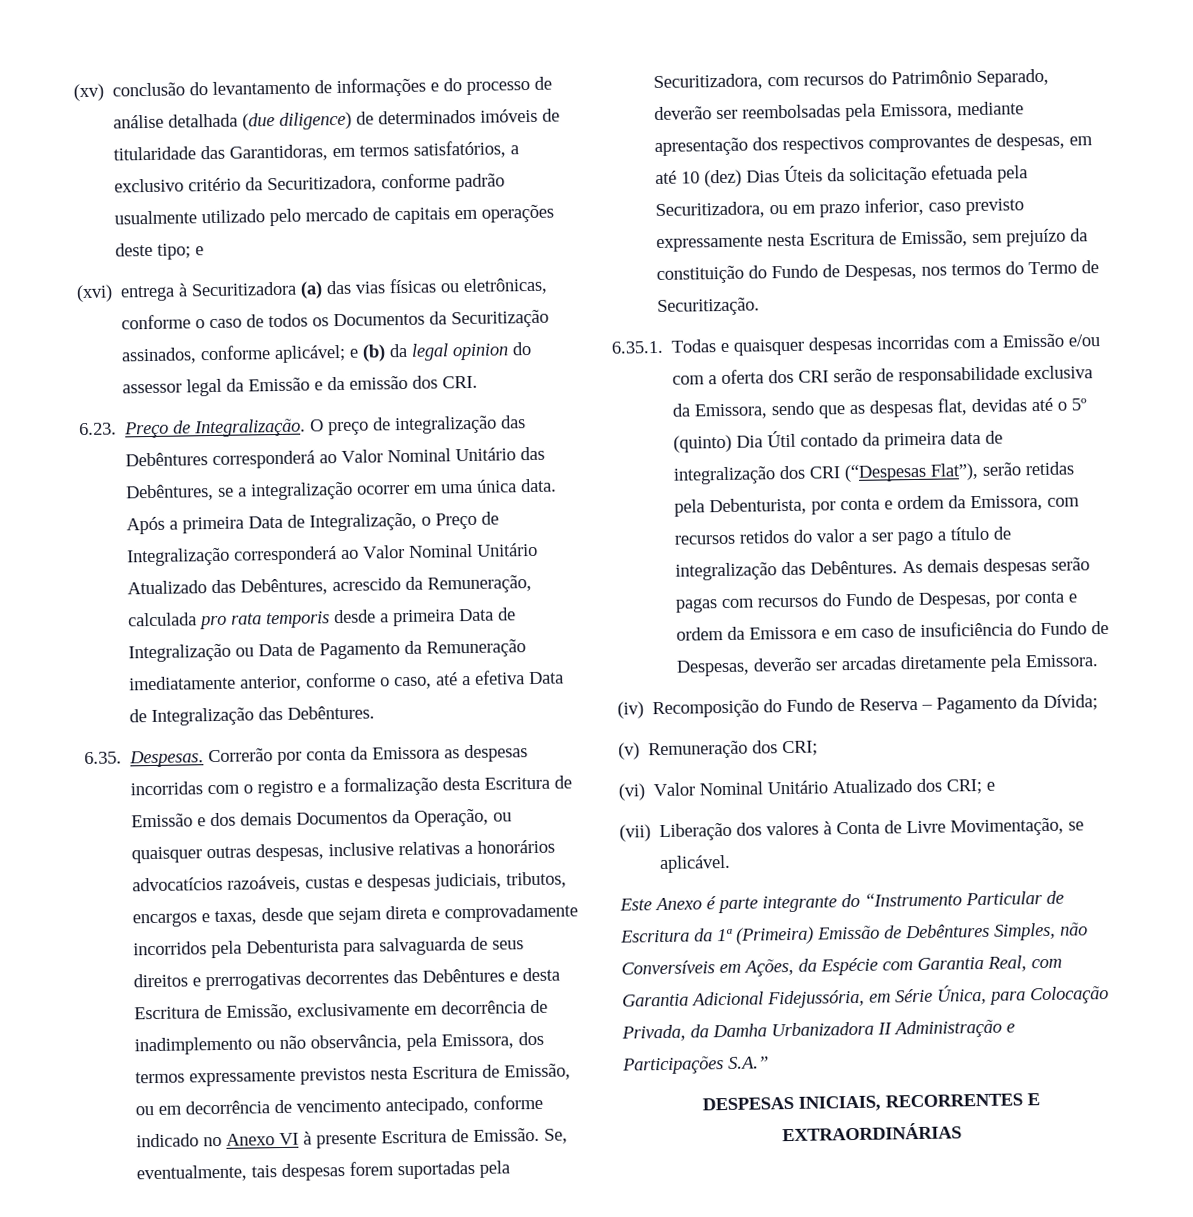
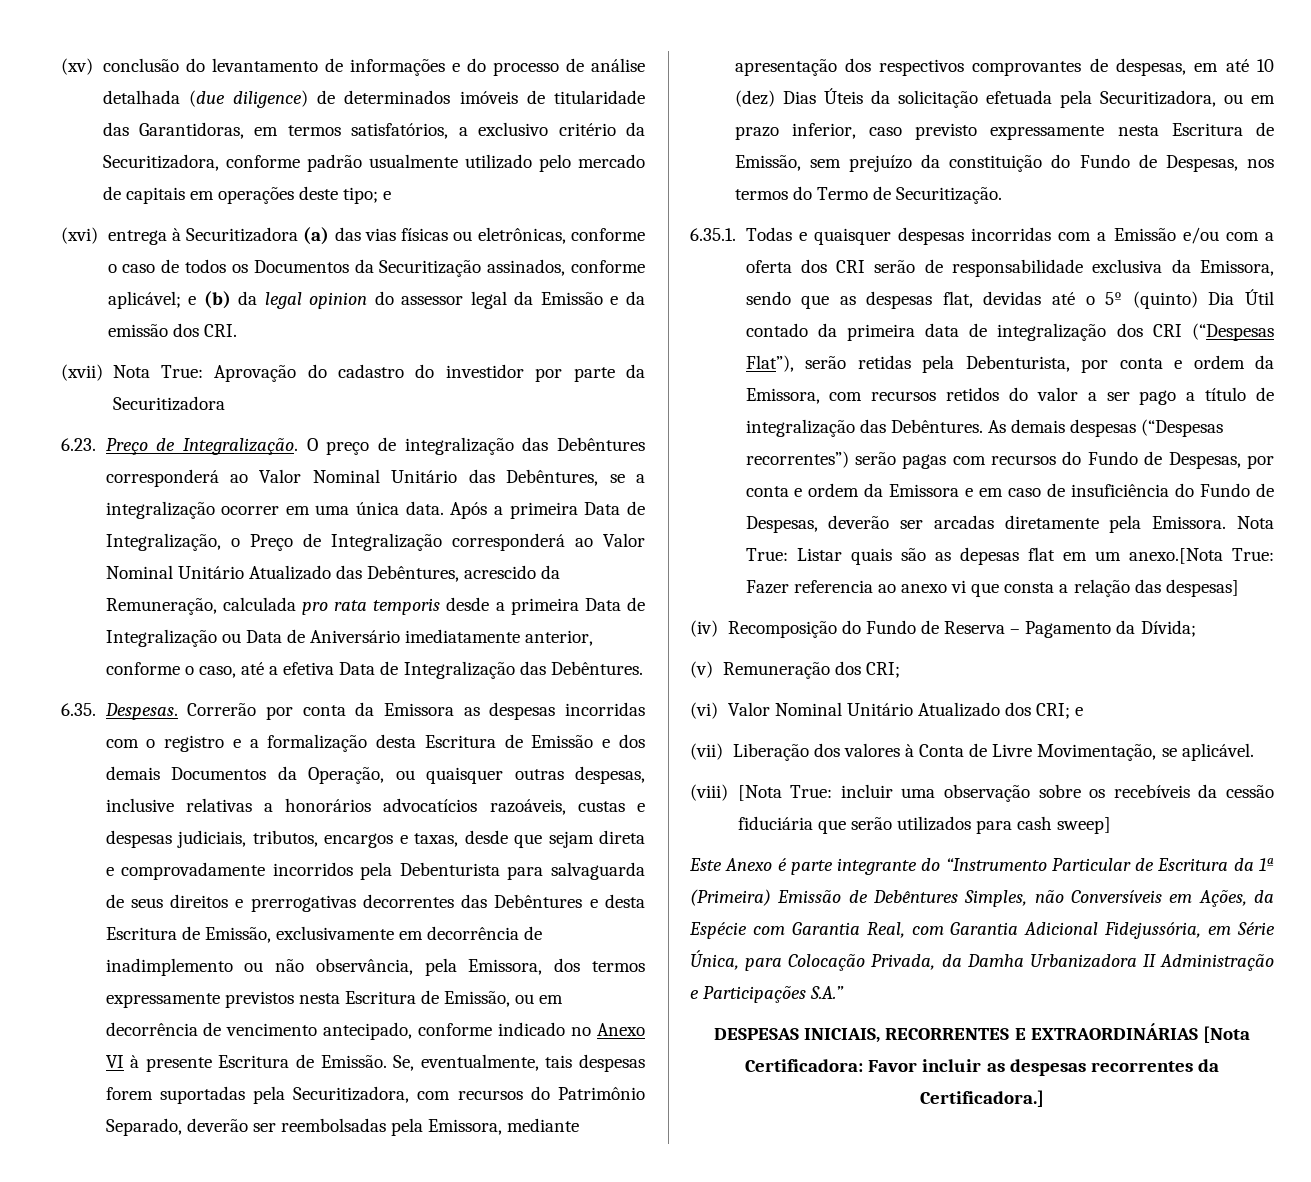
(479, 382) none -> [61,364,646,382] [112,396,225,411] // (xvii) Nota True: Aprovação do cadastro do investidor por parte da Securitizadora
[319,639,527,660] Pagamento da Remuneração -> [310,630,401,643] Aniversário
(1048, 566) none -> [1141,419,1224,437] [745,451,849,468] (“Despesas recorrentes”)
(1099, 661) none -> [1237,516,1274,529] [745,547,1274,565] [745,579,1239,597] Nota True: Listar quais são as depesas flat em um anexo.[Nota True: Fazer referencia ao anexo vi que consta a relação das despesas]
(732, 864) none -> [690,784,1274,802] [737,816,1112,834] // (viii) [Nota True: incluir uma observação sobre os recebíveis da cessão fiduciária que serão utilizados para cash sweep]
(962, 1132) none -> [1202,1026,1250,1043] [745,1059,1219,1076] [920,1090,1044,1107] [Nota Certificadora: Favor incluir as despesas recorrentes da Certificadora.]

